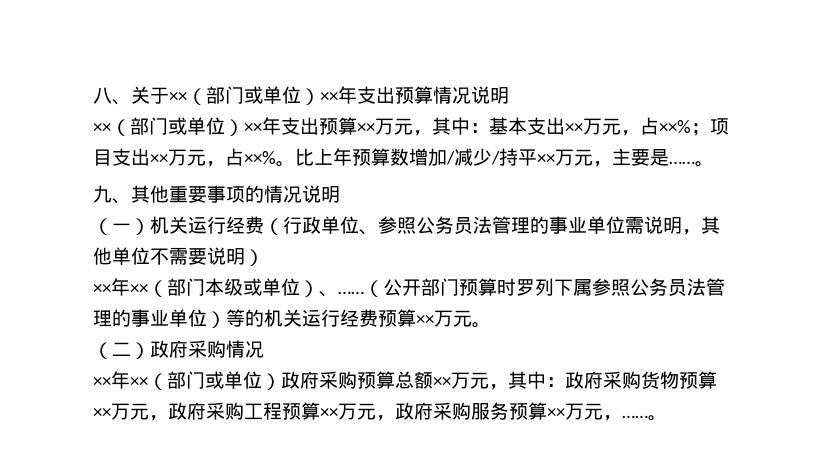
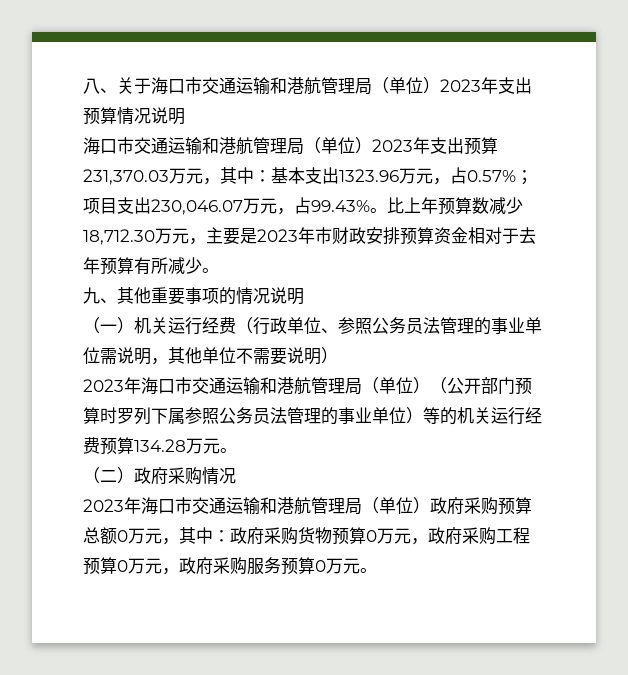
[169,86,338,105] ××（部门或单位）×× -> [151,77,481,95] 海口市交通运输和港航管理局（单位）2023
[93,117,375,136] ××（部门或单位）××年支出预算×× -> [83,137,498,155] [83,169,169,185] 海口市交通运输和港航管理局（单位）2023年支出预算231,370.03
[565,117,691,136] ××万元，占××% -> [339,167,516,185] 1323.96万元，占0.57%
[150,148,276,167] ××万元，占××% -> [151,197,370,215] 230,046.07万元，占99.43%
[409,148,695,167] 增加/减少/持平××万元，主要是…… -> [489,197,523,214] [83,227,536,245] [83,257,202,275] 减少18,712.30万元，主要是2023年市财政安排预算资金相对于去年预算有所减少
[93,278,364,297] ××年××（部门本级或单位）、…… -> [83,377,430,395] 2023年海口市交通运输和港航管理局（单位）
[416,315,434,325] ×× -> [134,439,186,452] 134.28
[93,371,224,390] ××年××（部门或 -> [83,497,379,515] 2023年海口市交通运输和港航管理局（
[433,377,451,387] ×× -> [117,530,128,542] 0
[93,408,111,418] ×× -> [366,530,377,542] 0
[320,408,338,418] ×× -> [117,560,128,572] 0
[547,403,648,421] ××万元，…… -> [315,558,360,574] 0万元

